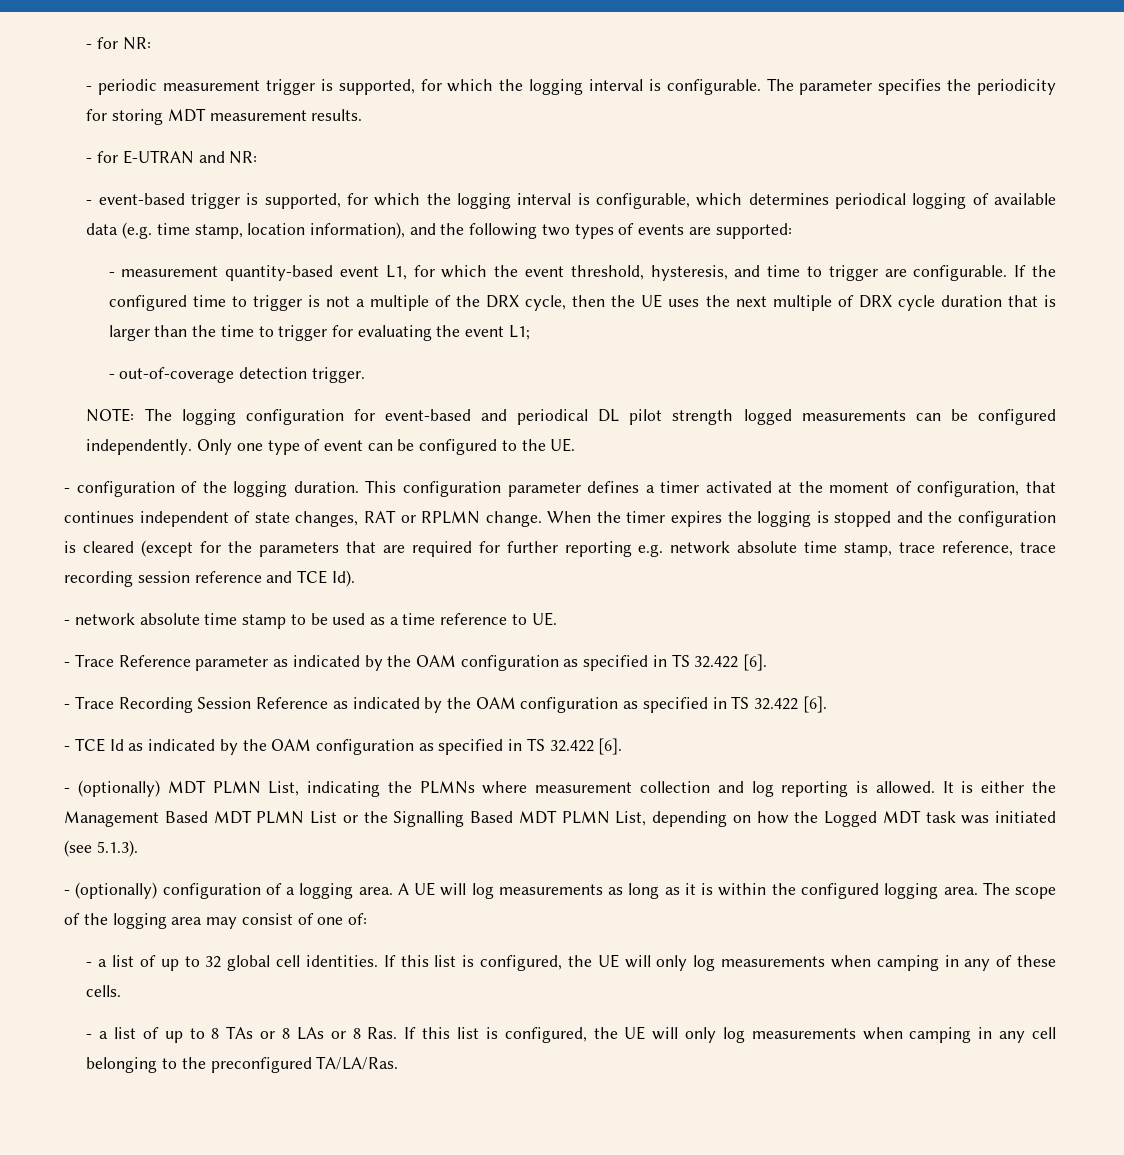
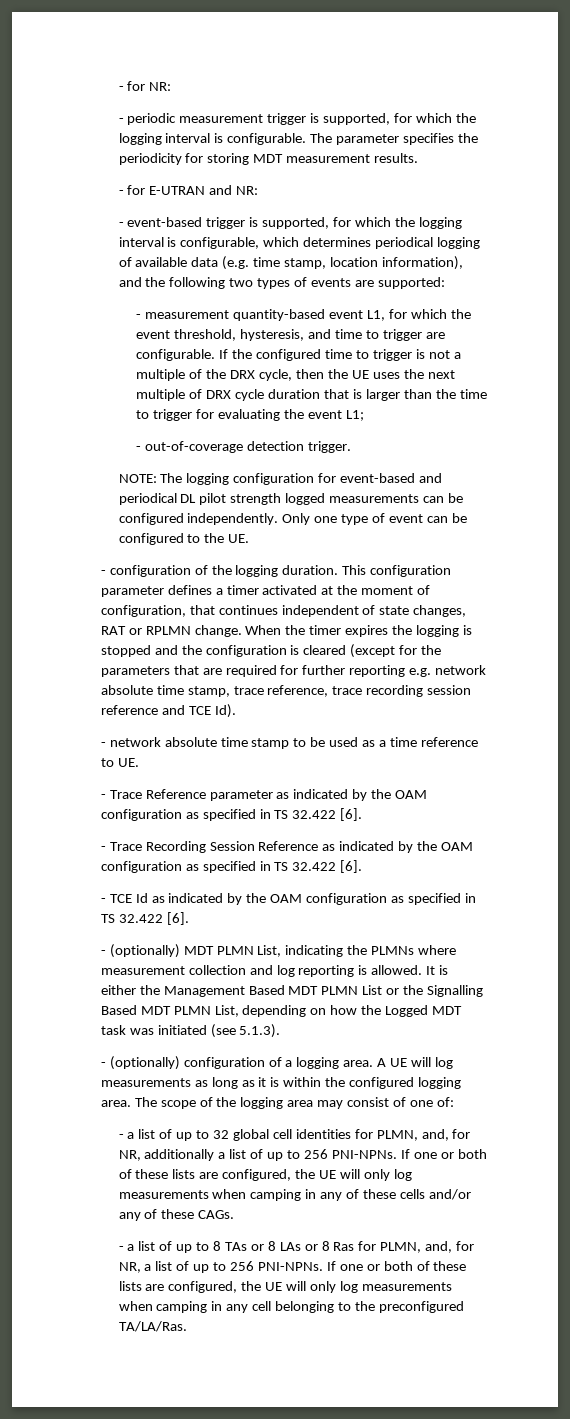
[305,955,475,967] identities. If this list is -> [295,1129,471,1141] [118,1149,487,1161] [118,1169,219,1179] identities for PLMN, and, for NR, additionally a list of up to 256 PNI-NPNs. If one or both of these lists are
[86,985,122,997] cells. -> [399,1189,471,1200] [118,1209,235,1221] cells and/or any of these CAGs.
[367,1027,498,1039] Ras. If this list is -> [333,1241,475,1253] [118,1261,467,1273] [118,1281,165,1291] Ras for PLMN, and, for NR, a list of up to 256 PNI-NPNs. If one or both of these lists are

